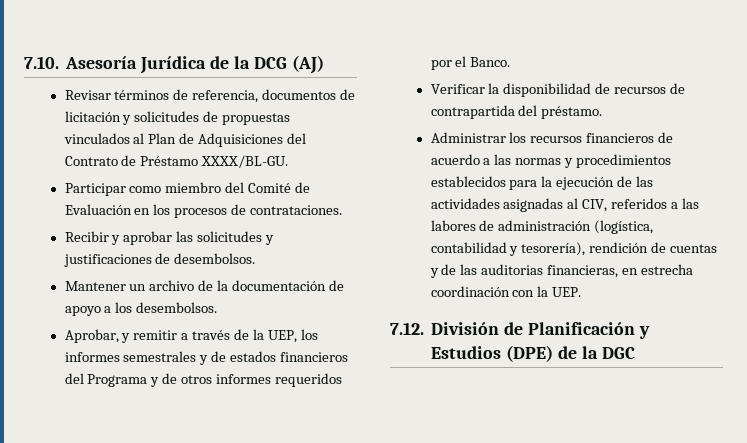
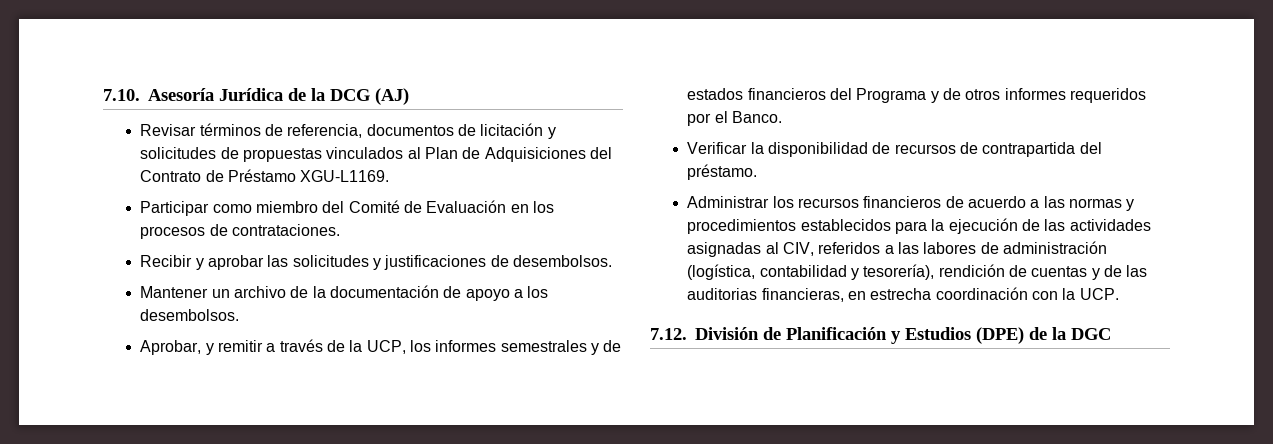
[201,155,289,168] XXXX/BL-GU. -> [300,170,390,182] XGU-L1169.
[267,330,297,343] UEP, -> [366,340,406,354] UCP,
[552,287,582,297] UEP. -> [1079,288,1119,300] UCP.

